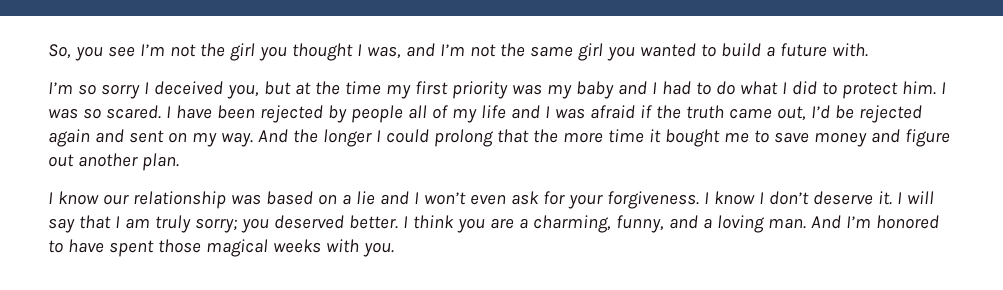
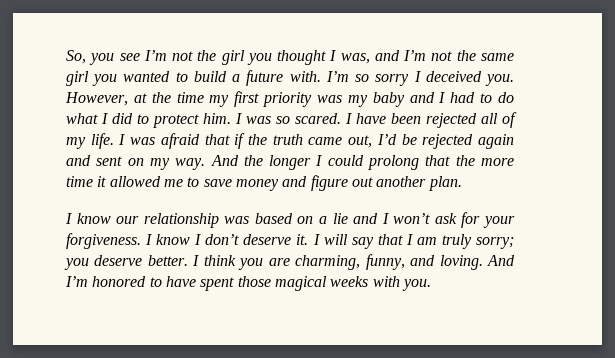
(868, 50) // -> (321, 76) none
[226,81,291,99] you, but -> [484,74,514,86] [65,92,128,106] you. However,
[327,105,403,123] by people -> (477, 120) none
[480,105,540,119] life and -> [90,133,114,149] life.
(635, 112) none -> [204,134,230,145] that
[664,129,720,147] bought -> [109,176,161,187] allowed
[469,194,506,205] even -> (431, 218) none
[273,215,344,229] deserved -> [94,255,143,266] deserve
[518,218,528,229] a -> (290, 262) none
[702,215,806,233] a loving man. -> [439,255,483,270] loving.

